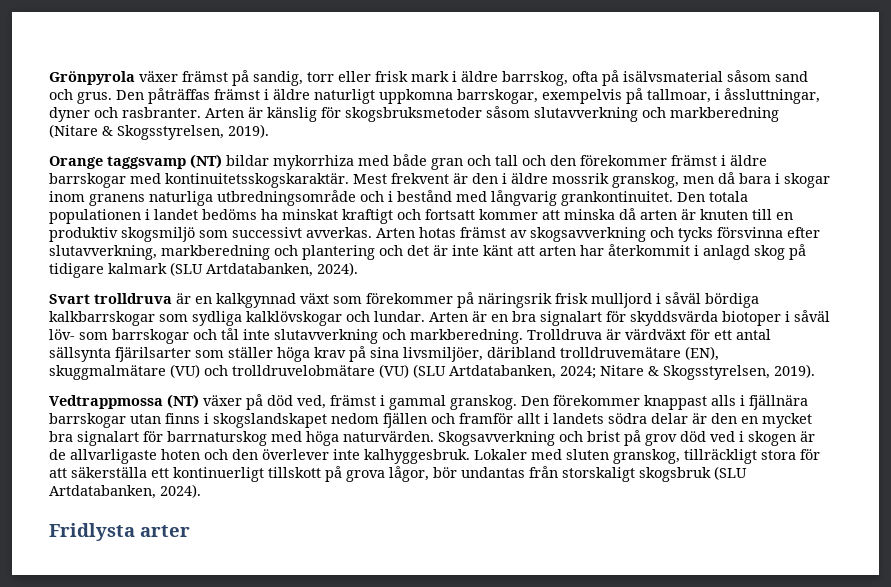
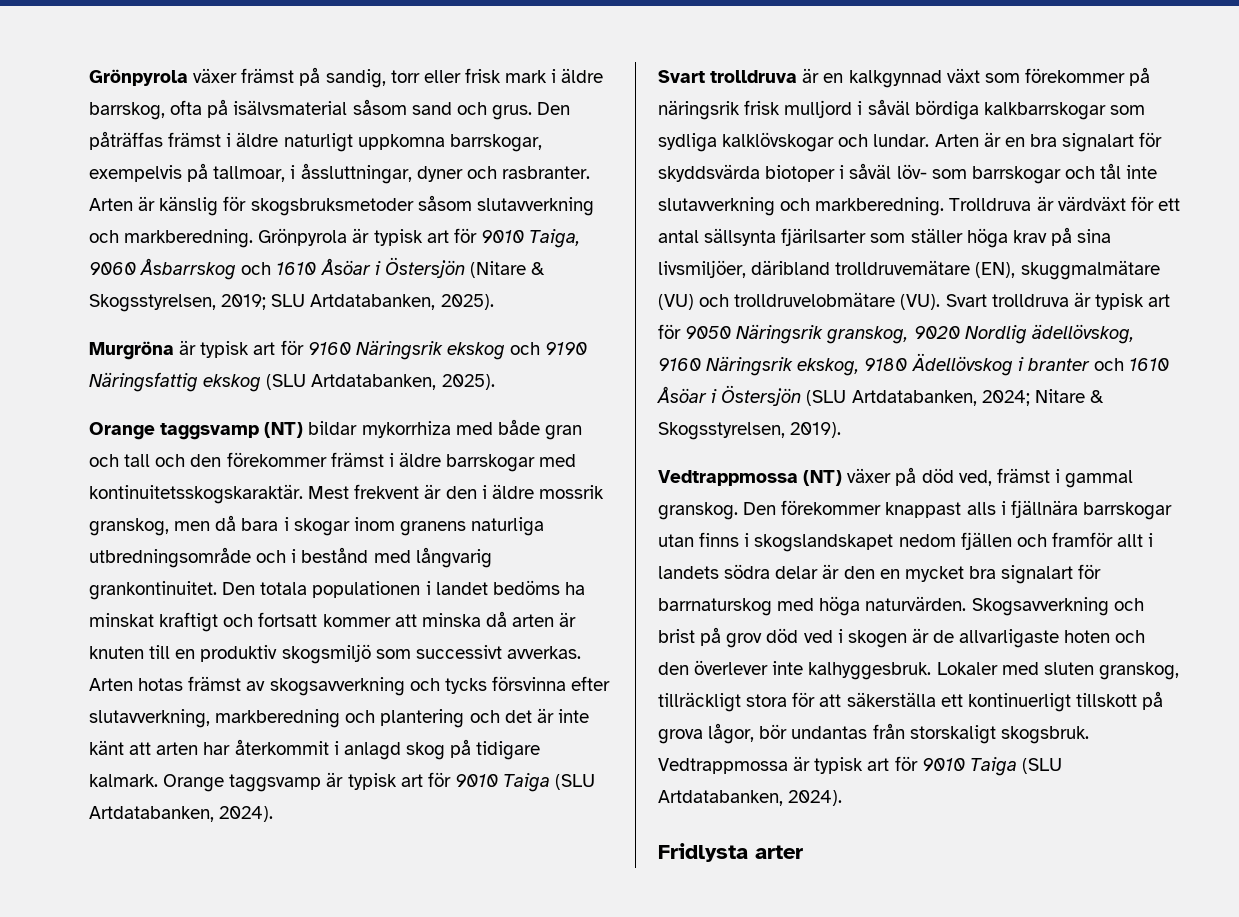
[670,107,779,122] [49,124,269,140] markberedning (Nitare & Skogsstyrelsen, 2019). -> [124,228,581,248] [89,257,546,280] [89,294,494,312] [89,340,588,360] [89,372,495,392] markberedning. Grönpyrola är typisk art för 9010 Taiga, 9060 Åsbarrskog och 1610 Åsöar i Östersjön (Nitare & Skogsstyrelsen, 2019; SLU Artdatabanken, 2025). // Murgröna är typisk art för 9160 Näringsrik ekskog och 9190 Näringsfattig ekskog (SLU Artdatabanken, 2025).
[108,263,167,274] kalmark -> [89,772,551,792] kalmark. Orange taggsvamp är typisk art för 9010 Taiga
[379,364,409,378] (VU) -> [900,292,1171,310] [658,324,1134,344] [658,353,1170,376] [657,385,802,406] (VU). Svart trolldruva är typisk art för 9050 Näringsrik granskog, 9020 Nordlig ädellövskog, 9160 Näringsrik ekskog, 9180 Ädellövskog i branter och 1610 Åsöar i Östersjön
[639,467,711,482] skogsbruk -> [1000,726,1089,744] [658,756,1017,776] skogsbruk. Vedtrappmossa är typisk art för 9010 Taiga

